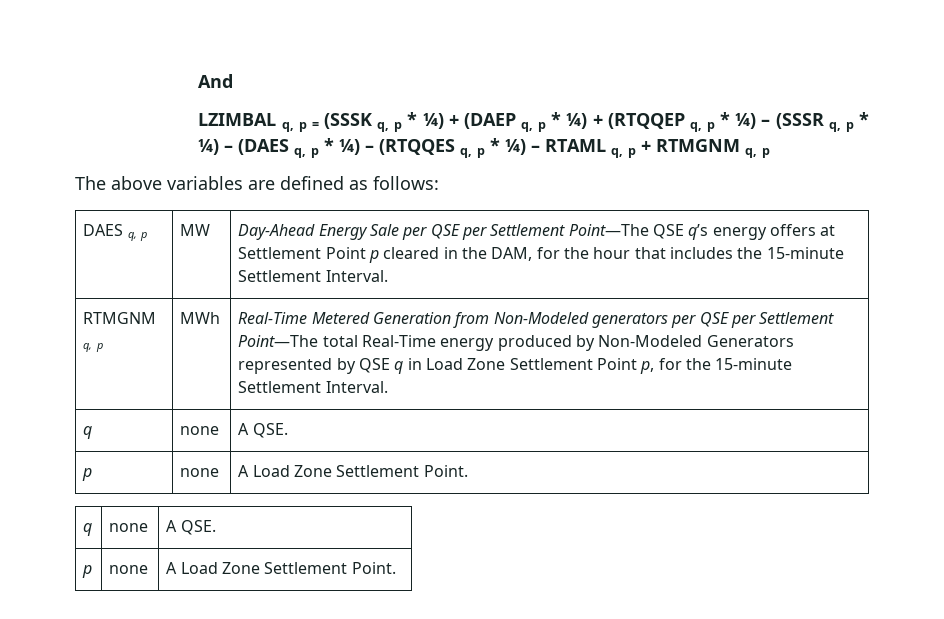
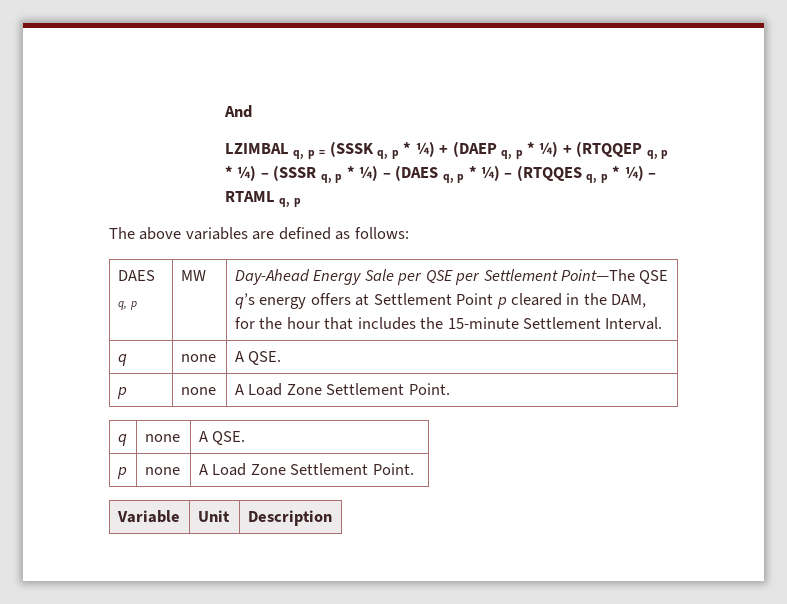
[641,139,771,158] + RTMGNM q, p -> (301, 202) none
[83,312,157,324] [83,343,103,352] [180,312,221,324] [238,312,835,328] [238,335,794,351] [238,358,793,374] [238,381,388,393] // RTMGNM q, p | MWh | Real-Time Metered Generation from Non-Modeled generators per QSE per Settlement Point—The total Real-Time energy produced by Non-Modeled Generators represented by QSE q in Load Zone Settlement Point p, for the 15-minute Settlement Interval. -> (663, 323) none
(396, 568) none -> [116,510,180,523] [197,510,230,522] [247,510,332,526] // Variable | Unit | Description

